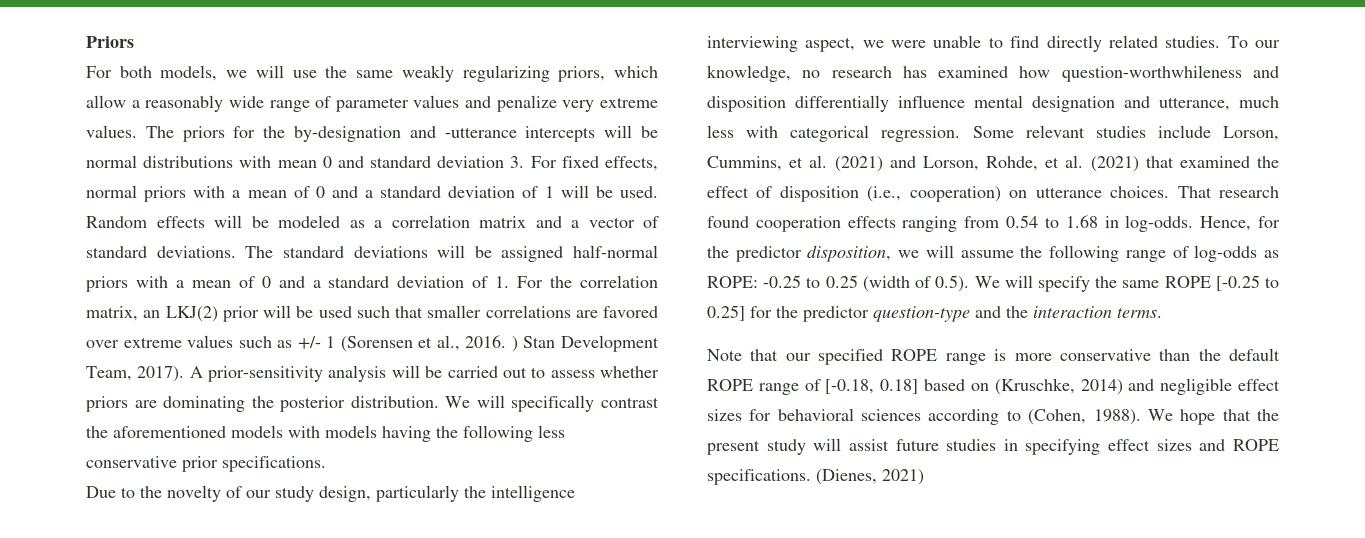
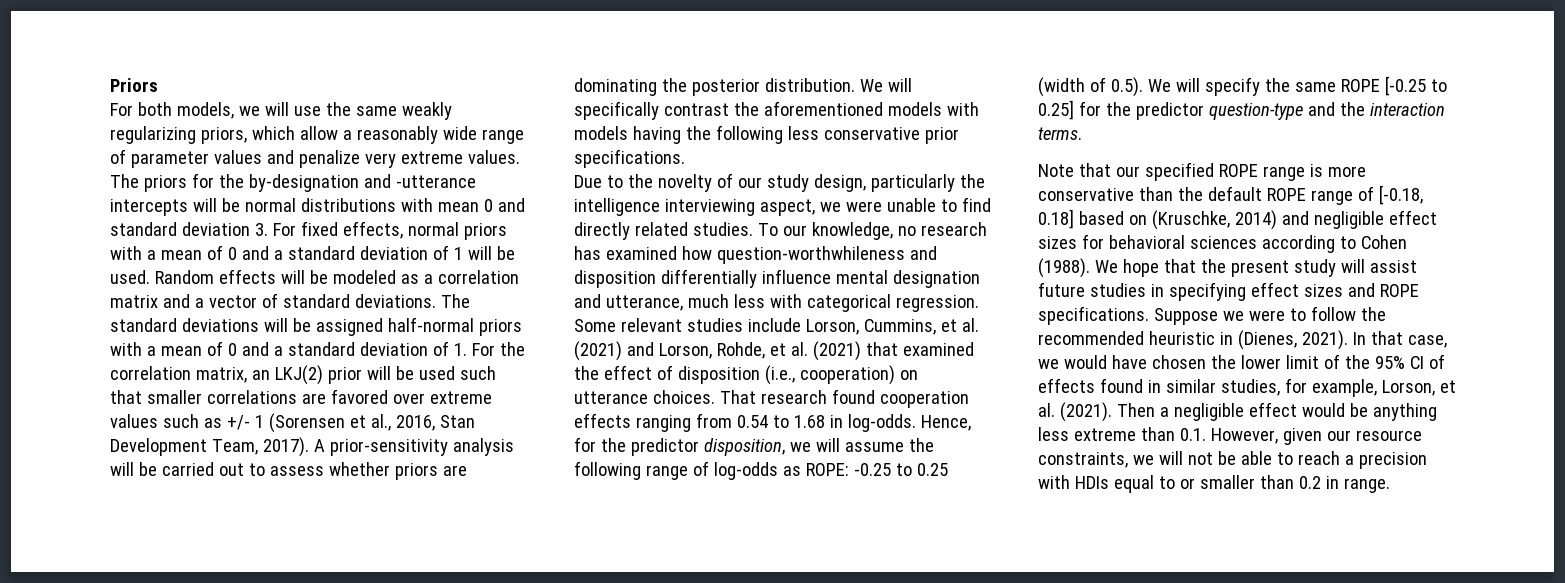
[465,335,518,352] 2016. ) -> [395,415,435,431] 2016,
[1028,409,1141,425] (Cohen, 1988). -> [1360,235,1407,249] [1038,258,1090,278] Cohen (1988).
[816,469,924,485] (Dienes, 2021) -> [1153,306,1386,325] [1038,330,1447,350] [1038,354,1445,369] [1038,378,1456,397] [1038,402,1437,422] [1038,427,1422,445] [1038,451,1427,469] [1038,475,1390,493] Suppose we were to follow the recommended heuristic in (Dienes, 2021). In that case, we would have chosen the lower limit of the 95% CI of effects found in similar studies, for example, Lorson, et al. (2021). Then a negligible effect would be anything less extreme than 0.1. However, given our resource constraints, we will not be able to reach a precision with HDIs equal to or smaller than 0.2 in range.

